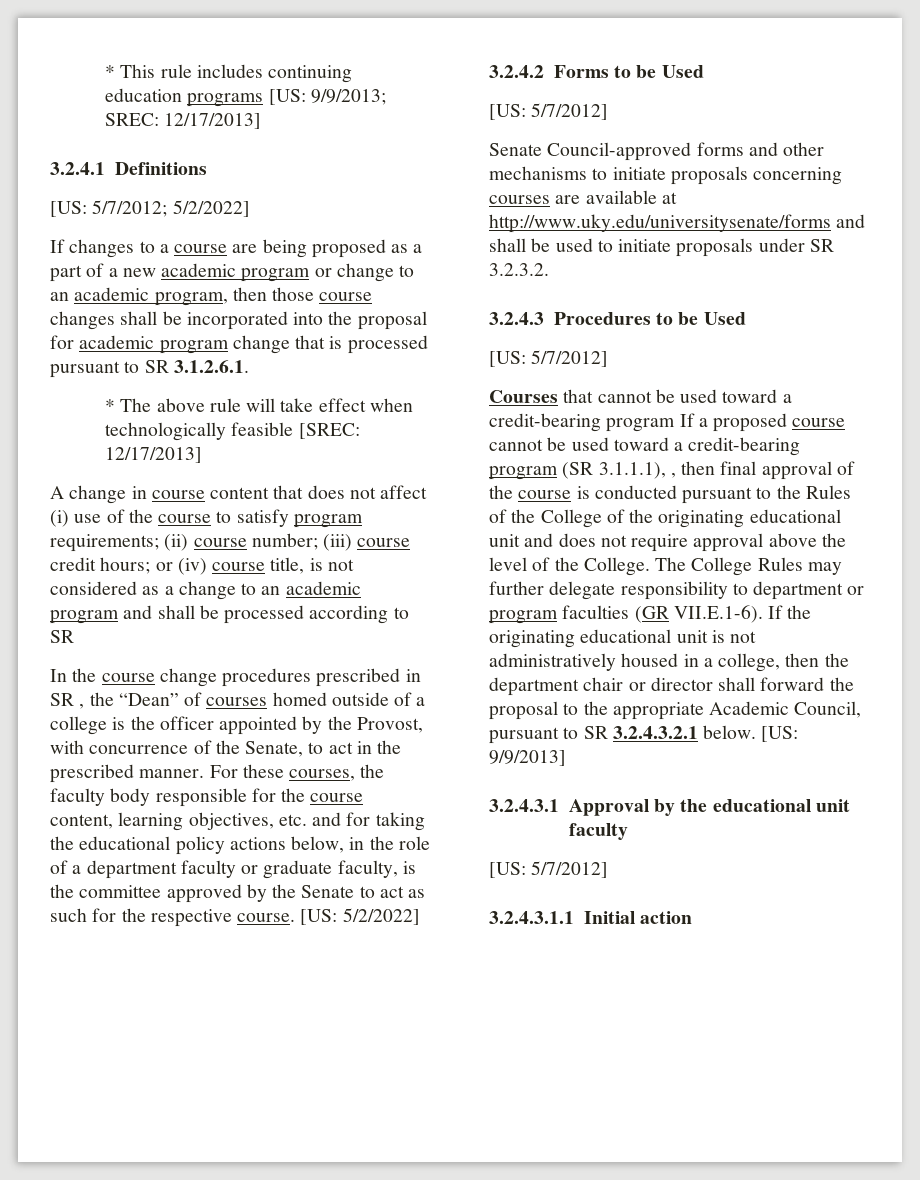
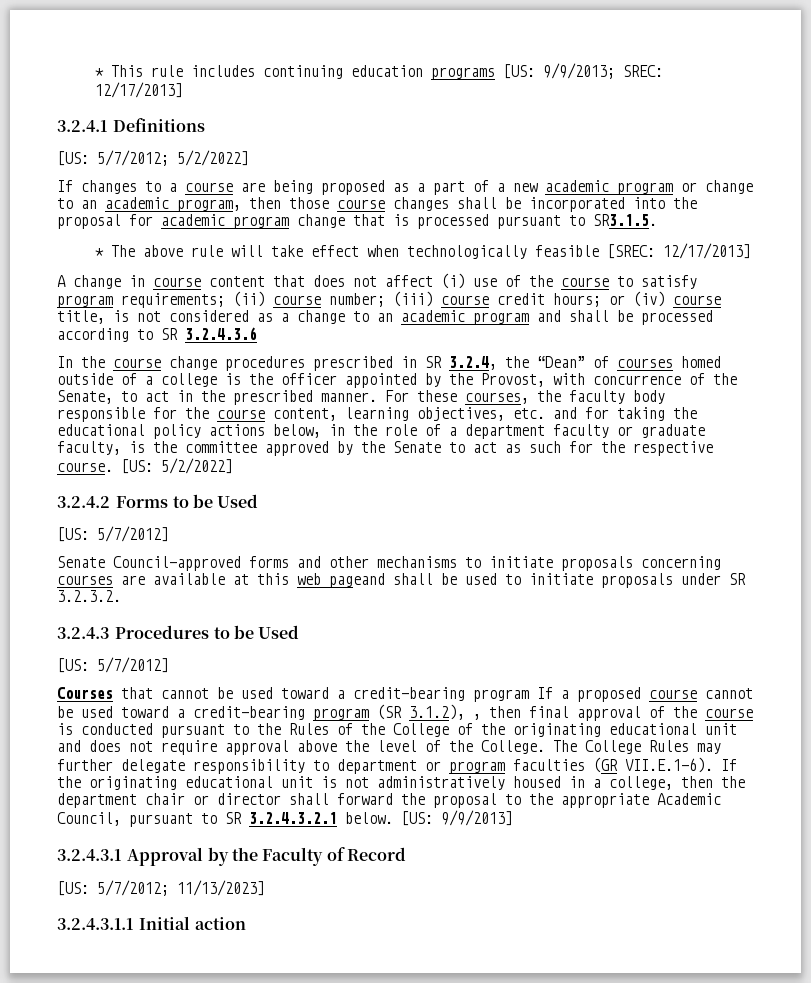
[144,360,249,373] SR 3.1.2.6.1. -> [593,214,657,226] SR3.1.5.
(74, 636) none -> [185,327,257,340] 3.2.4.3.6
[79,703,85,709] , -> [449,356,497,370] 3.2.4,
[489,214,866,233] http://www.uky.edu/universitysenate/forms and -> [257,573,385,588] this web pageand
[598,462,666,479] 3.1.1.1), -> [409,704,465,720] 3.1.2),
[712,799,850,812] [568,823,628,840] [489,861,609,878] educational unit faculty // [US: 5/7/2012] -> [262,847,406,866] [57,880,265,896] Faculty of Record // [US: 5/7/2012; 11/13/2023]

